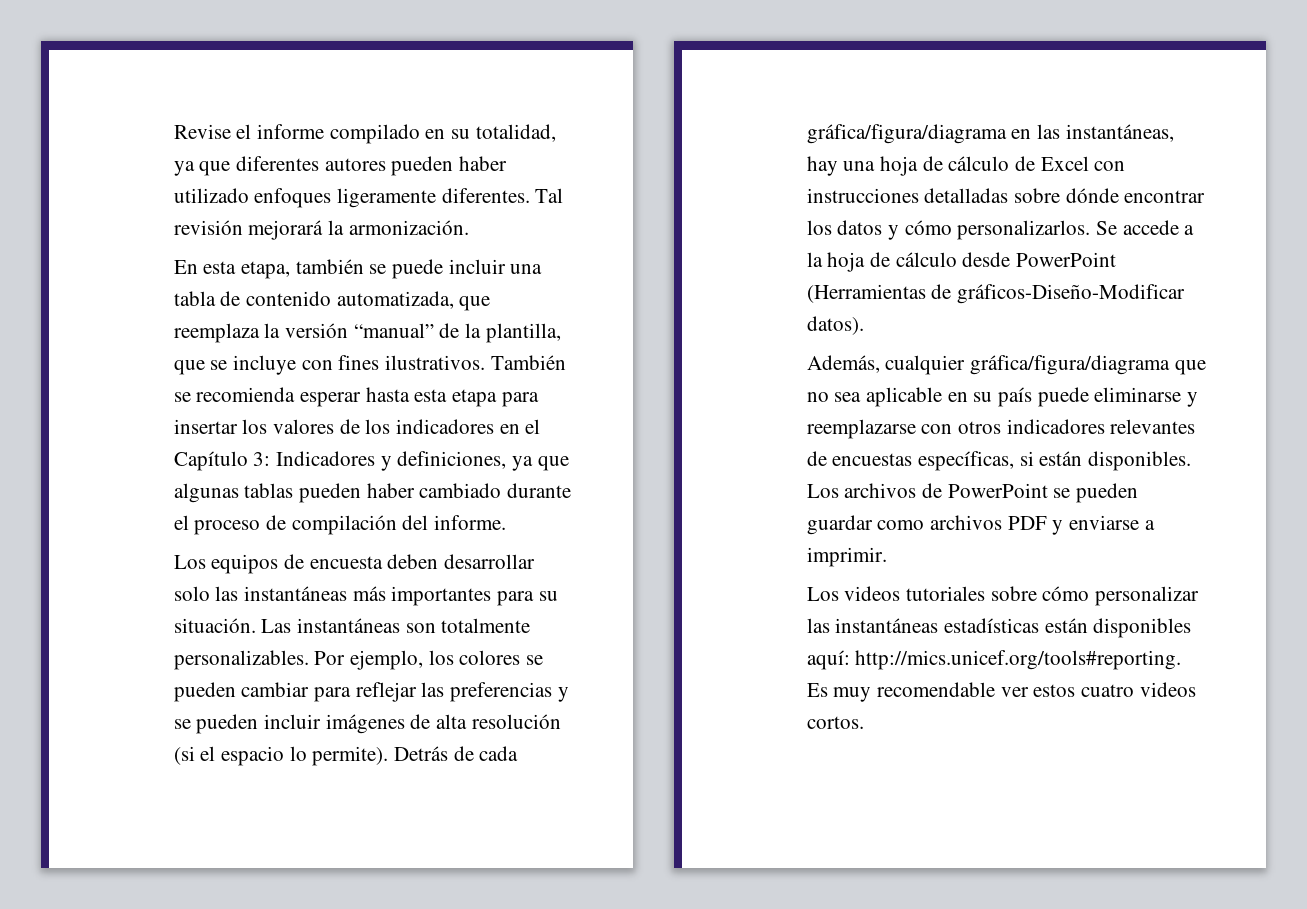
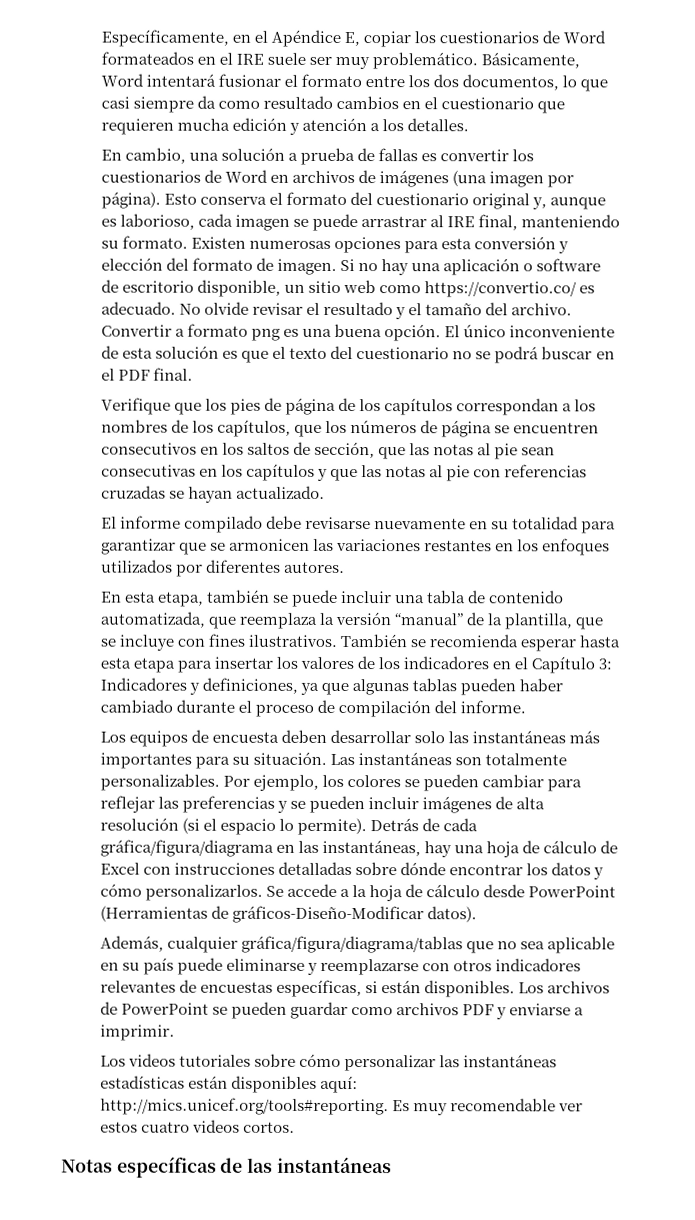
[173,124,556,144] [173,156,508,176] [173,188,564,208] [173,220,469,240] Revise el informe compilado en su totalidad, ya que diferentes autores pueden haber utilizado enfoques ligeramente diferentes. Tal revisión mejorará la armonización. -> [100,29,607,48] [100,51,581,70] [100,73,609,92] [100,95,566,114] [100,117,470,135] [100,147,535,166] [100,169,575,188] [100,191,607,210] [100,213,621,232] [100,235,570,254] [100,257,602,276] [100,279,596,298] [100,301,573,320] [100,323,616,342] [100,345,615,364] [100,367,193,381] [100,397,597,416] [100,419,600,438] [100,441,556,460] [100,463,588,482] [100,485,325,503] [100,515,617,534] [100,538,611,556] [100,559,345,577] Específicamente, en el Apéndice E, copiar los cuestionarios de Word formateados en el IRE suele ser muy problemático. Básicamente, Word intentará fusionar el formato entre los dos documentos, lo que casi siempre da como resultado cambios en el cuestionario que requieren mucha edición y atención a los detalles. // En cambio, una solución a prueba de fallas es convertir los cuestionarios de Word en archivos de imágenes (una imagen por página). Esto conserva el formato del cuestionario original y, aunque es laborioso, cada imagen se puede arrastrar al IRE final, manteniendo su formato. Existen numerosas opciones para esta conversión y elección del formato de imagen. Si no hay una aplicación o software de escritorio disponible, un sitio web como https://convertio.co/ es adecuado. No olvide revisar el resultado y el tamaño del archivo. Convertir a formato png es una buena opción. El único inconveniente de esta solución es que el texto del cuestionario no se podrá buscar en el PDF final. // Verifique que los pies de página de los capítulos correspondan a los nombres de los capítulos, que los números de página se encuentren consecutivos en los saltos de sección, que las notas al pie sean consecutivas en los capítulos y que las notas al pie con referencias cruzadas se hayan actualizado. // El informe compilado debe revisarse nuevamente en su totalidad para garantizar que se armonicen las variaciones restantes en los enfoques utilizados por diferentes autores.
[970,355,1171,375] gráfica/figura/diagrama -> [240,935,463,954] gráfica/figura/diagrama/tablas
(864, 722) none -> [61,1156,392,1178] // Notas específicas de las instantáneas

